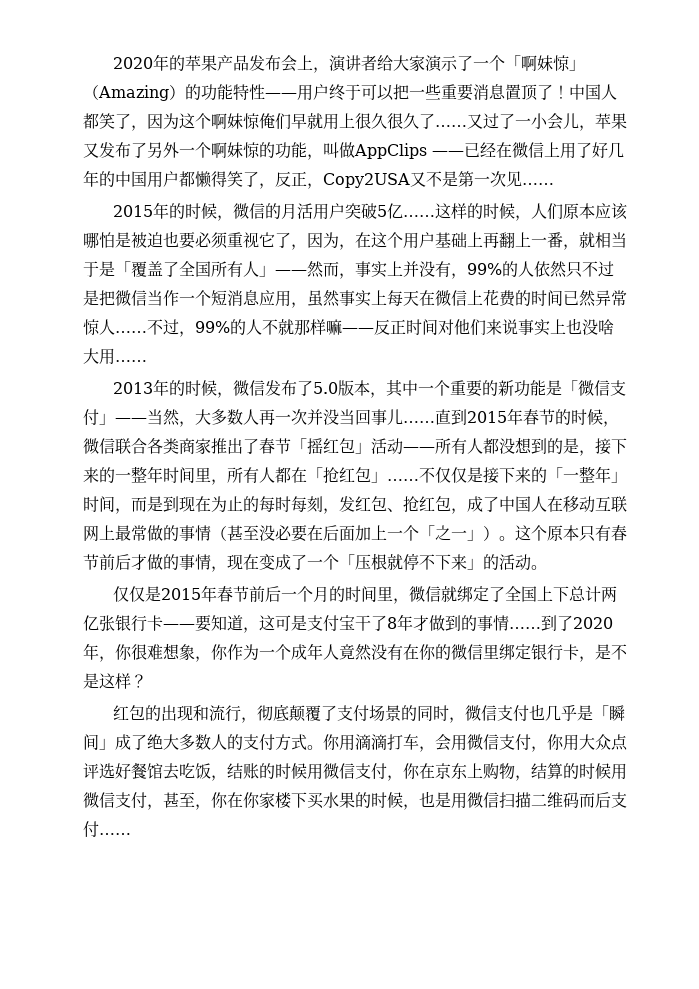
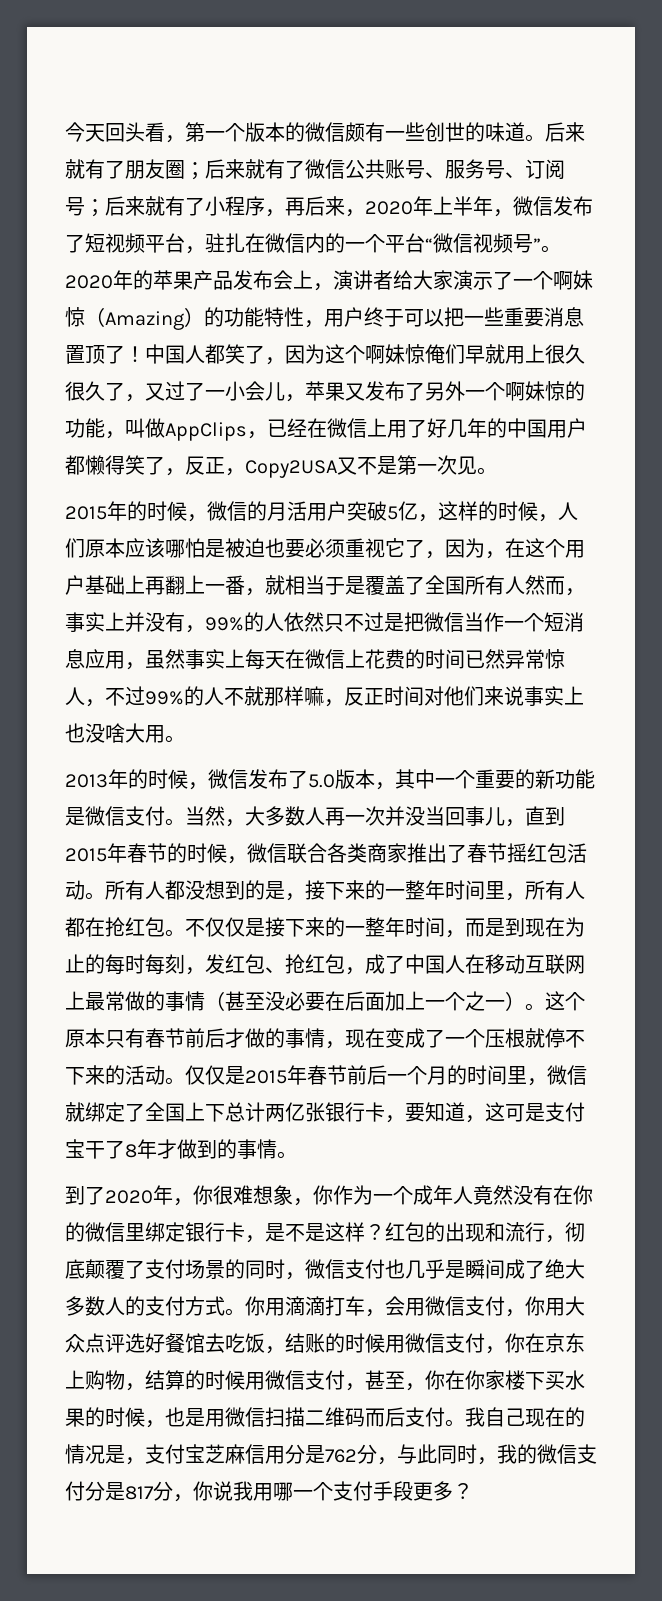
(113, 63) none -> [65,122,585,143] [65,159,565,180] [65,196,593,217] [65,233,561,254] 今天回头看，第一个版本的微信颇有一些创世的味道。后来就有了朋友圈；后来就有了微信公共账号、服务号、订阅号；后来就有了小程序，再后来，2020年上半年，微信发布了短视频平台，驻扎在微信内的一个平台“微信视频号”。
[505,55,586,71] 「啊妹惊」 -> [553,270,593,290] [65,307,85,327] 啊妹惊
[265,93,297,98] —— -> [304,320,324,328] ，
[435,125,467,127] …… -> [125,394,145,402] ，
[432,151,464,156] —— -> [247,431,267,439] ，
[522,183,554,185] …… -> [477,467,497,475] 。
[403,215,436,217] …… -> [418,514,438,522] ，
[115,261,131,275] 「 -> (365, 585) none
[259,265,307,277] 」—— -> (525, 585) none
[115,319,195,337] ……不过， -> [85,686,145,707] ，不过
[342,328,374,333] —— -> [324,699,344,707] ，
[115,360,147,362] …… -> [165,735,185,743] 。
[562,380,627,396] [83,409,147,426] 「微信支付」—— -> [85,806,185,826] 微信支付。
[403,421,435,423] …… -> [505,819,525,827] ，
[291,438,435,455] 「摇红包」活动—— -> [507,843,587,863] [65,880,105,900] 摇红包活动。
[307,467,419,483] 「抢红包」…… -> [105,917,185,937] 抢红包。
[547,466,627,483] 「一整年」 -> [345,917,405,937] 一整年
[419,525,483,541] 「之一」 -> [465,991,505,1011] 之一
[339,554,355,568] 「 -> (485, 1038) none
[467,558,483,570] 」 -> (105, 1075) none
(547, 567) // -> (185, 1081) none
[163,624,195,629] —— -> [385,1115,405,1123] ，
[509,627,541,629] …… -> [277,1151,297,1159] 。 //
(147, 681) // -> (385, 1232) none
[593,705,626,721] [83,734,115,750] 「瞬间」 -> [465,1259,505,1279] 瞬间
[99,833,131,835] …… -> [445,1407,585,1427] [65,1444,597,1465] [65,1481,473,1502] 。我自己现在的情况是，支付宝芝麻信用分是762分，与此同时，我的微信支付分是817分，你说我用哪一个支付手段更多？

